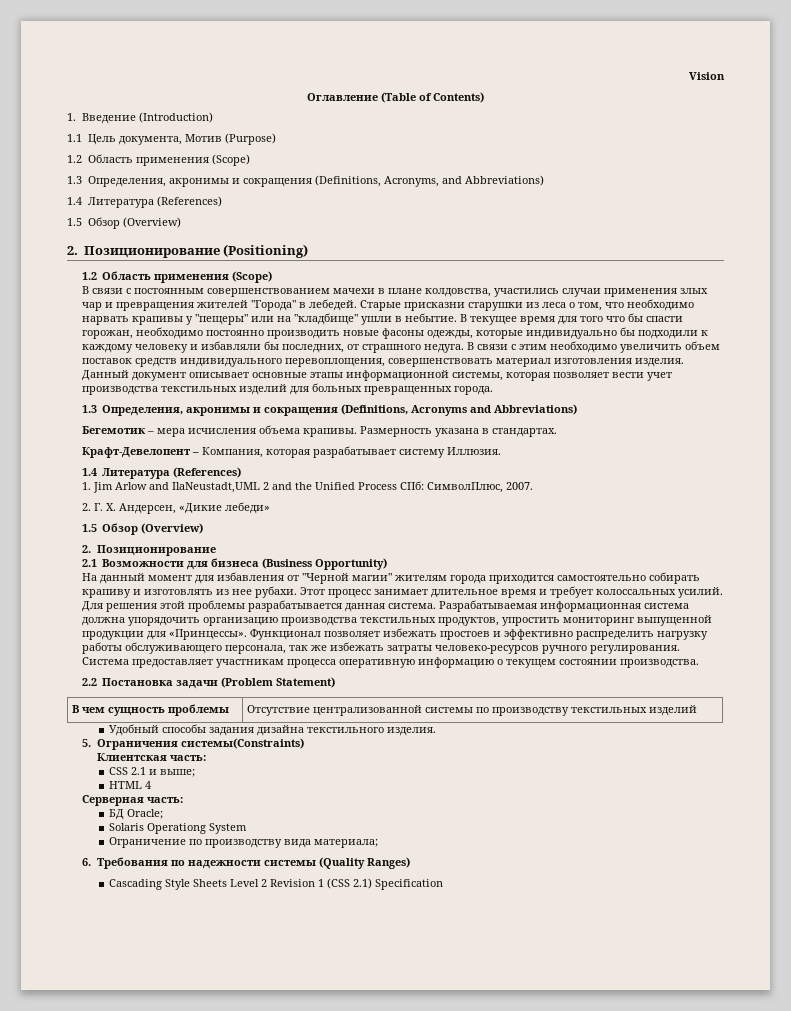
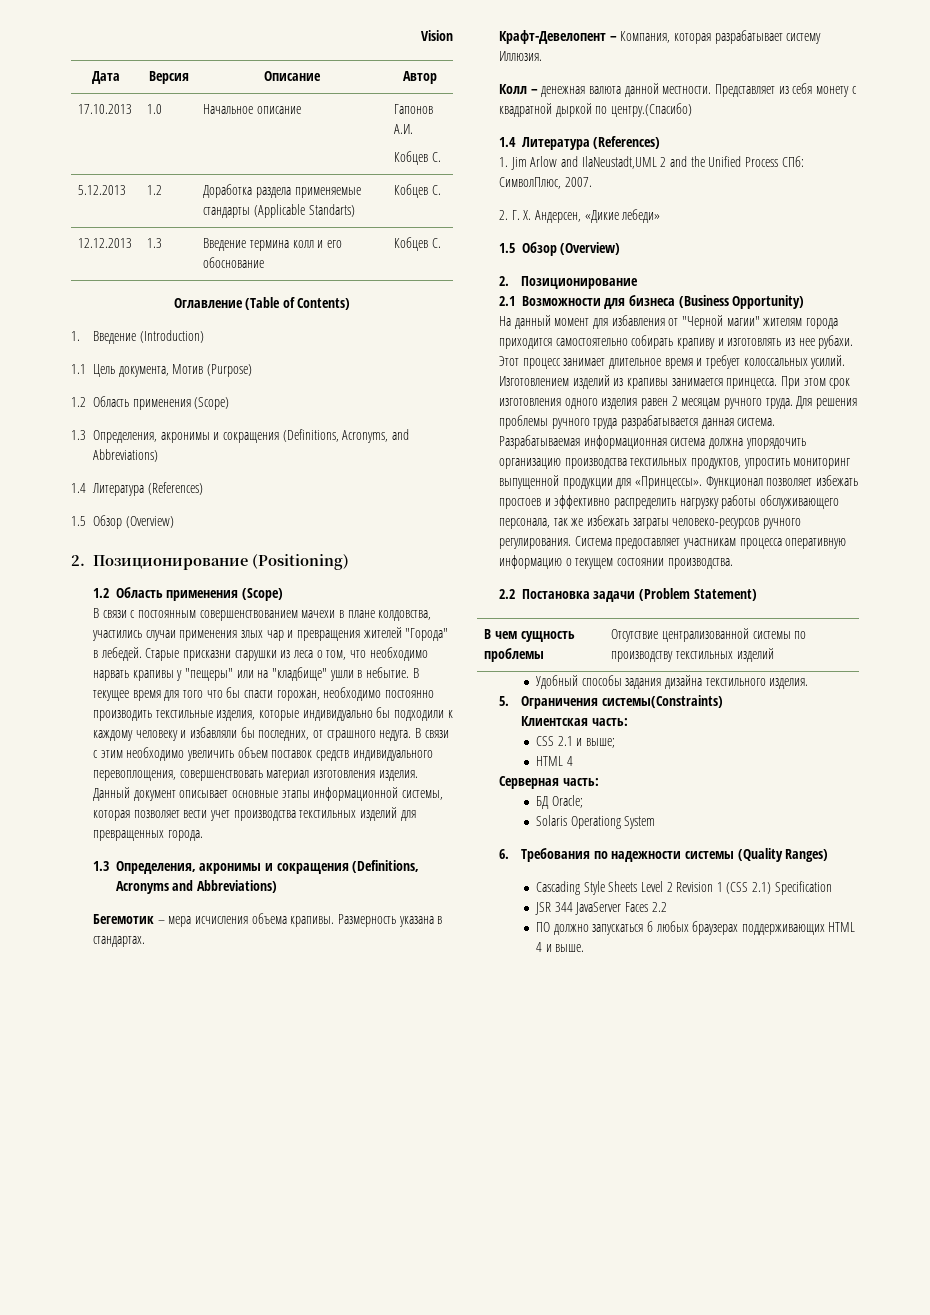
(725, 76) none -> [92,71,120,84] [148,71,189,84] [264,71,321,81] [403,71,437,84] [78,104,133,114] [147,104,163,114] [203,104,302,114] [394,104,434,114] [394,124,414,134] [394,151,442,165] [78,185,127,195] [147,185,163,195] [203,184,361,198] [203,204,355,218] [394,184,442,198] [78,238,133,248] [147,238,163,248] [203,238,343,251] [203,257,265,268] [394,237,442,251] // Дата | Версия | Описание | Автор // 17.10.2013 | 1.0 | Начальное описание | Гапонов А.И. // Кобцев С. // 5.12.2013 | 1.2 | Доработка раздела применяемые стандарты (Applicable Standarts) | Кобцев С. // 12.12.2013 | 1.3 | Введение термина колл и его обоснование | Кобцев С.
[342,328,473,339] новые фасоны одежды, -> [155,710,256,721] текстильные изделия,
[311,383,362,392] больных -> (416, 815) none
(501, 451) none -> [499,83,857,97] [499,103,692,117] // Колл – денежная валюта данной местности. Представляет из себя монету с квадратной дыркой по центру.(Спасибо)
[81,600,245,612] Для решения этой проблемы -> [499,375,851,389] [499,396,857,409] [499,415,618,429] Изготовлением изделий из крапивы занимается принцесса. При этом срок изготовления одного изделия равен 2 месяцам ручного труда. Для решения проблемы ручного труда
[108,837,378,848] // Ограничение по производству вида материала; -> (656, 822) none
(443, 884) none -> [534,902,667,915] [535,921,856,935] [535,942,585,952] // JSR 344 JavaServer Faces 2.2 // ПО должно запускаться б любых браузерах поддерживающих HTML 4 и выше.

